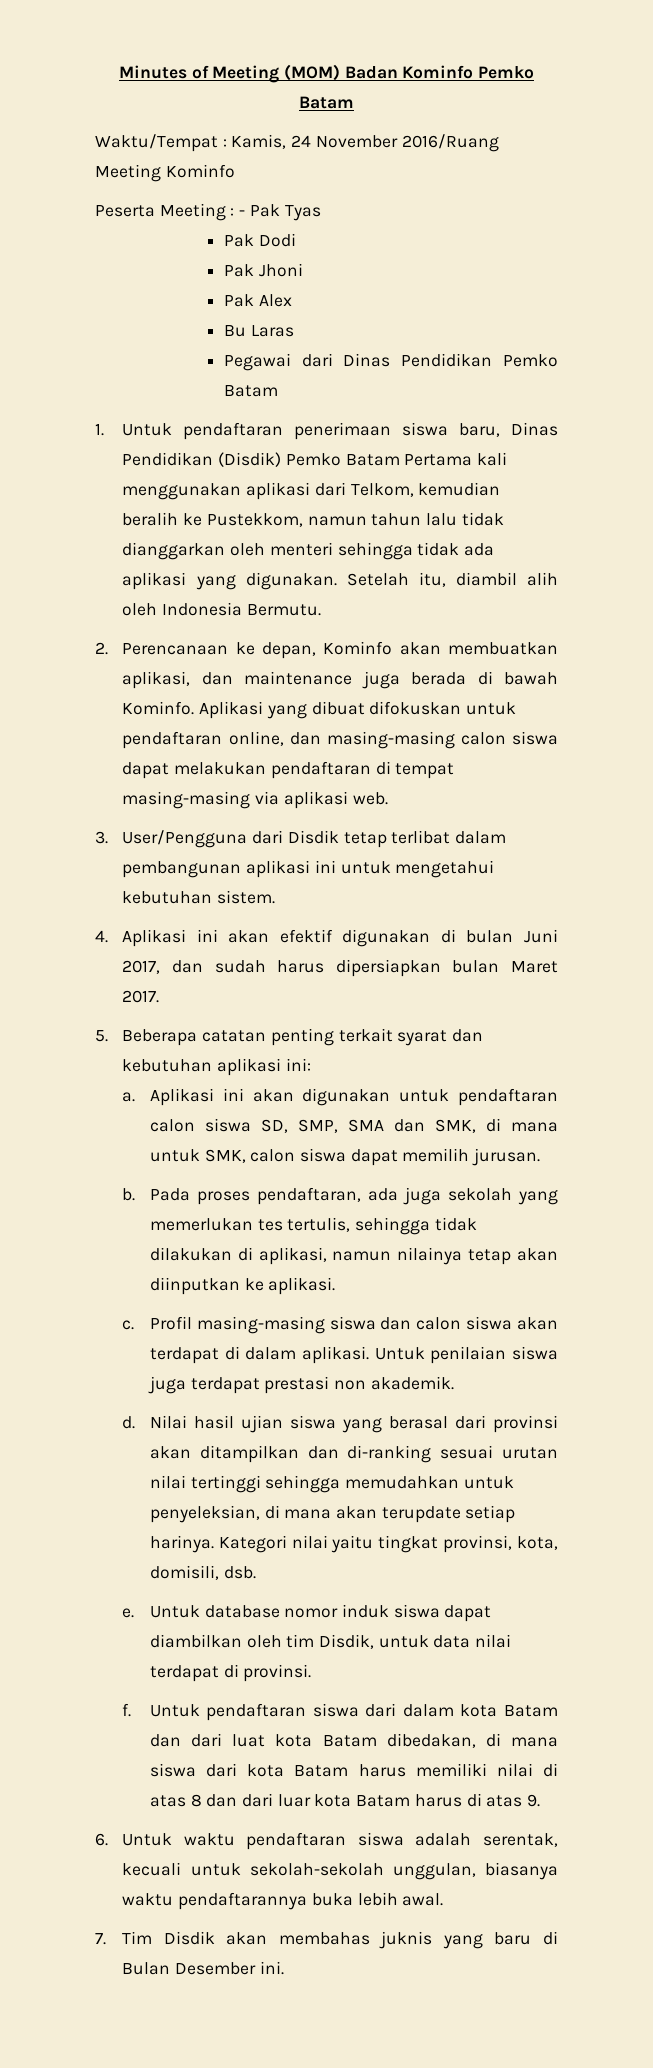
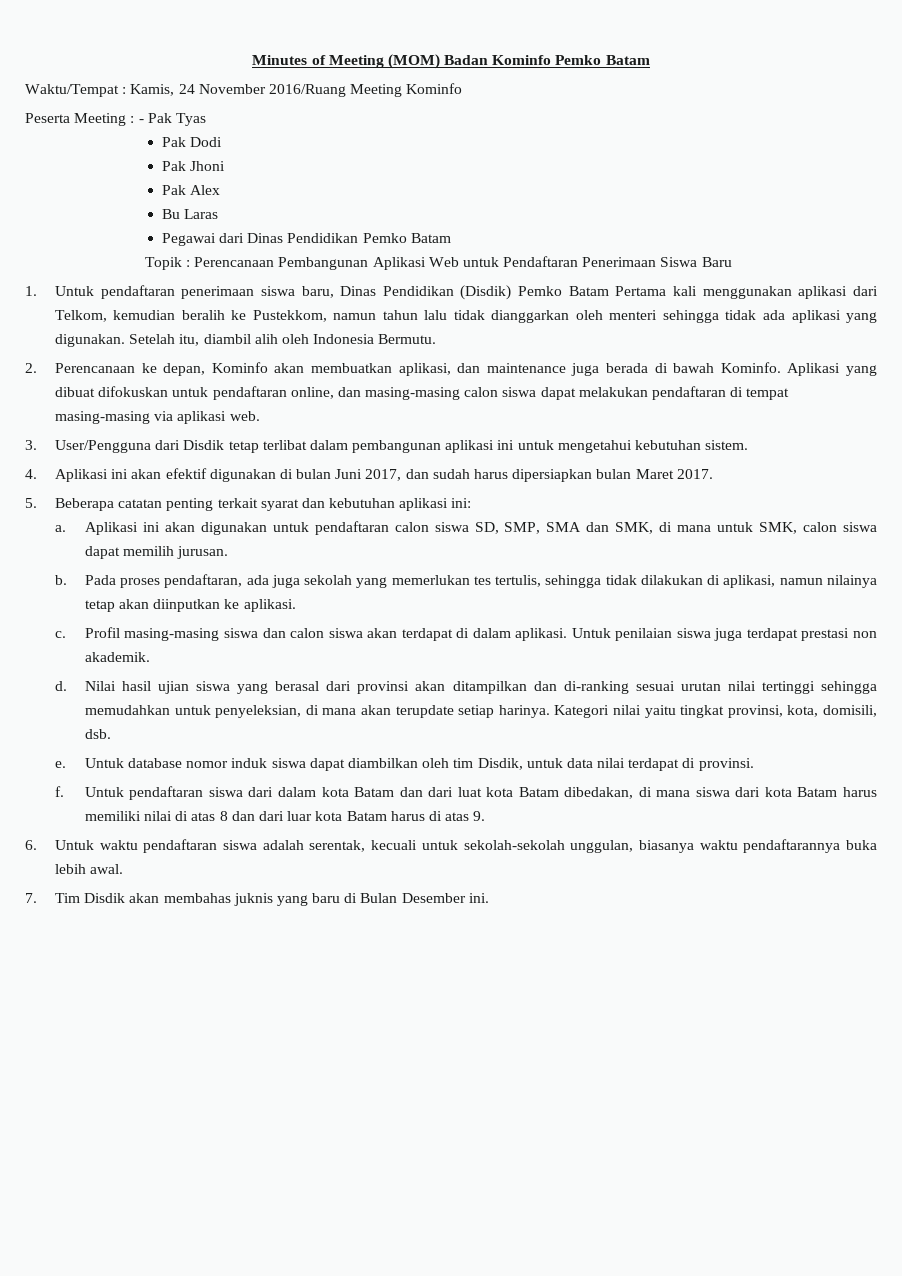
(278, 391) none -> [144,256,732,270] // Topik : Perencanaan Pembangunan Aplikasi Web untuk Pendaftaran Penerimaan Siswa Baru

